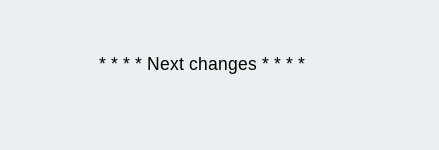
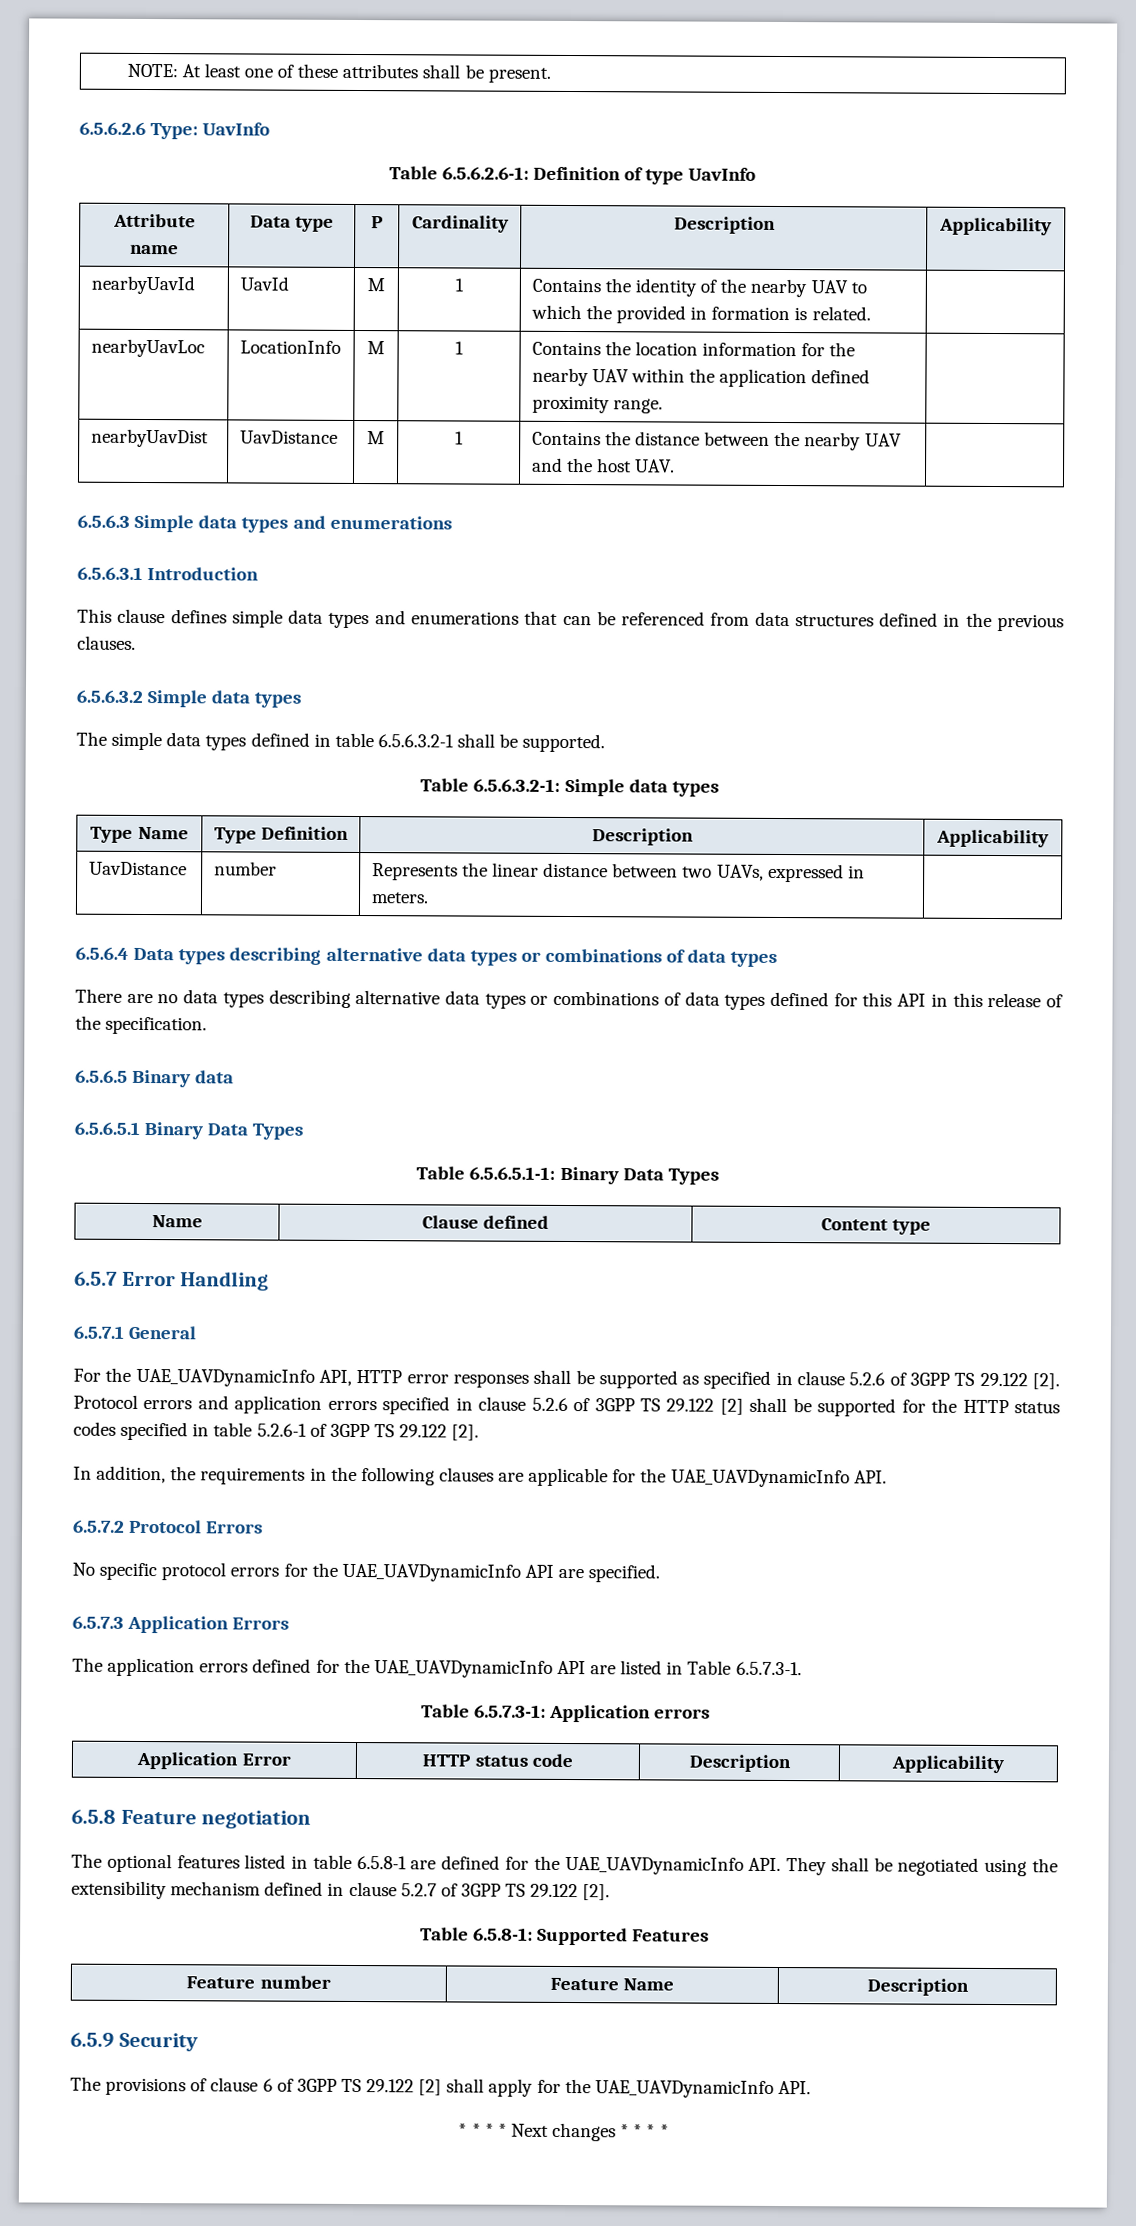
(98, 63) none -> [126,63,551,83] [79,121,271,140] [388,166,757,185] [112,213,196,228] [130,244,179,255] [249,215,335,232] [371,216,383,229] [411,215,509,233] [673,216,776,234] [939,217,1052,236] [90,275,195,295] [239,276,289,291] [367,278,385,292] [455,278,464,292] [531,278,867,298] [530,304,871,324] [90,338,205,358] [239,340,341,354] [367,341,385,355] [455,341,464,355] [531,341,856,357] [531,367,871,388] [531,395,663,414] [90,428,209,448] [239,430,338,444] [367,431,385,445] [455,431,464,445] [531,431,902,451] [531,457,676,473] [77,514,452,533] [77,566,260,581] [77,608,1065,632] [77,635,136,650] [76,689,302,708] [76,731,606,753] [420,778,719,797] [90,826,189,843] [213,826,350,844] [591,828,694,846] [936,829,1049,848] [88,861,187,876] [213,861,277,876] [371,862,865,883] [370,892,429,904] [75,946,778,967] [75,988,1063,1010] [75,1015,208,1035] [75,1069,235,1088] [74,1121,304,1140] [416,1166,719,1185] [151,1215,203,1228] [421,1215,550,1229] [820,1218,932,1235] [74,1271,270,1291] [73,1325,197,1340] [73,1367,1060,1390] [73,1394,1061,1417] [73,1421,480,1441] [73,1465,887,1488] [73,1519,264,1534] [72,1562,661,1583] [72,1615,290,1634] [72,1657,802,1678] [420,1704,711,1723] [136,1751,291,1770] [422,1753,573,1768] [688,1754,791,1773] [891,1755,1004,1774] [71,1809,312,1829] [71,1853,1059,1877] [71,1880,611,1901] [419,1927,710,1946] [186,1975,331,1989] [549,1977,675,1991] [866,1978,969,1996] [70,2032,198,2052] [70,2076,811,2098] NOTE: At least one of these attributes shall be present. // 6.5.6.2.6 Type: UavInfo // Table 6.5.6.2.6-1: Definition of type UavInfo // Attribute name | Data type | P | Cardinality | Description | Applicability // nearbyUavId | UavId | M | 1 | Contains the identity of the nearby UAV to which the provided in formation is related. | // nearbyUavLoc | LocationInfo | M | 1 | Contains the location information for the nearby UAV within the application defined proximity range. | // nearbyUavDist | UavDistance | M | 1 | Contains the distance between the nearby UAV and the host UAV. | // 6.5.6.3 Simple data types and enumerations // 6.5.6.3.1 Introduction // This clause defines simple data types and enumerations that can be referenced from data structures defined in the previous clauses. // 6.5.6.3.2 Simple data types // The simple data types defined in table 6.5.6.3.2-1 shall be supported. // Table 6.5.6.3.2-1: Simple data types // Type Name | Type Definition | Description | Applicability // UavDistance | number | Represents the linear distance between two UAVs, expressed in meters. | // 6.5.6.4 Data types describing alternative data types or combinations of data types // There are no data types describing alternative data types or combinations of data types defined for this API in this release of the specification. // 6.5.6.5 Binary data // 6.5.6.5.1 Binary Data Types // Table 6.5.6.5.1-1: Binary Data Types // Name | Clause defined | Content type // 6.5.7 Error Handling // 6.5.7.1 General // For the UAE_UAVDynamicInfo API, HTTP error responses shall be supported as specified in clause 5.2.6 of 3GPP TS 29.122 [2]. Protocol errors and application errors specified in clause 5.2.6 of 3GPP TS 29.122 [2] shall be supported for the HTTP status codes specified in table 5.2.6-1 of 3GPP TS 29.122 [2]. // In addition, the requirements in the following clauses are applicable for the UAE_UAVDynamicInfo API. // 6.5.7.2 Protocol Errors // No specific protocol errors for the UAE_UAVDynamicInfo API are specified. // 6.5.7.3 Application Errors // The application errors defined for the UAE_UAVDynamicInfo API are listed in Table 6.5.7.3-1. // Table 6.5.7.3-1: Application errors // Application Error | HTTP status code | Description | Applicability // 6.5.8 Feature negotiation // The optional features listed in table 6.5.8-1 are defined for the UAE_UAVDynamicInfo API. They shall be negotiated using the extensibility mechanism defined in clause 5.2.7 of 3GPP TS 29.122 [2]. // Table 6.5.8-1: Supported Features // Feature number | Feature Name | Description // 6.5.9 Security // The provisions of clause 6 of 3GPP TS 29.122 [2] shall apply for the UAE_UAVDynamicInfo API. //

